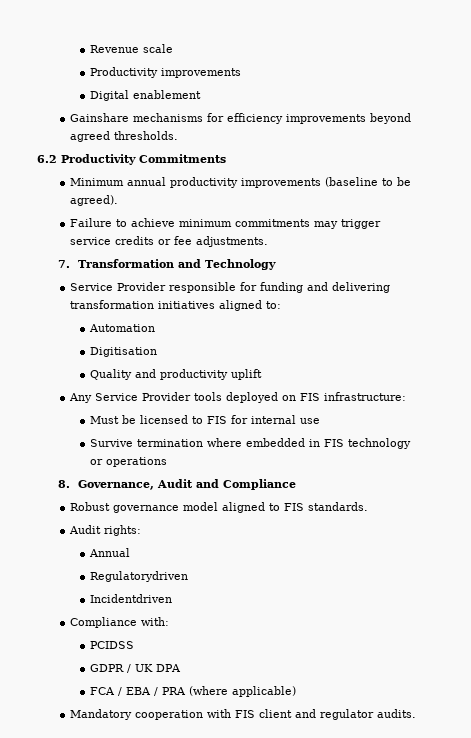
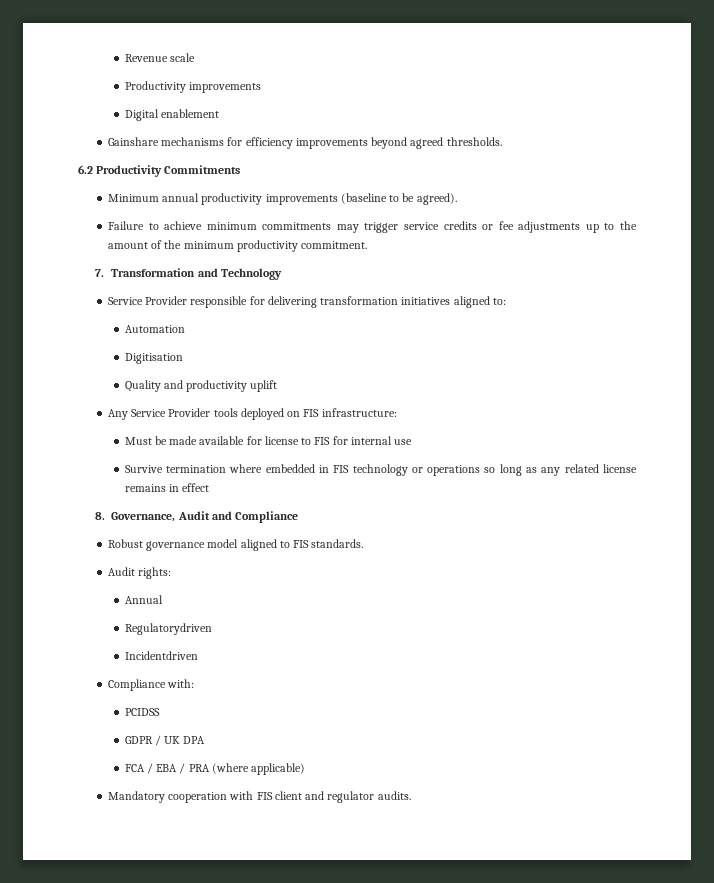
[195,236,268,247] adjustments. -> [518,221,637,233] [107,240,368,252] adjustments up to the amount of the minimum productivity commitment.
[259,282,328,293] funding and -> (265, 300) none
[140,415,189,424] licensed -> [169,436,299,445] made available for license
(168, 462) none -> [484,464,638,476] [124,483,210,492] so long as any related license remains in effect

